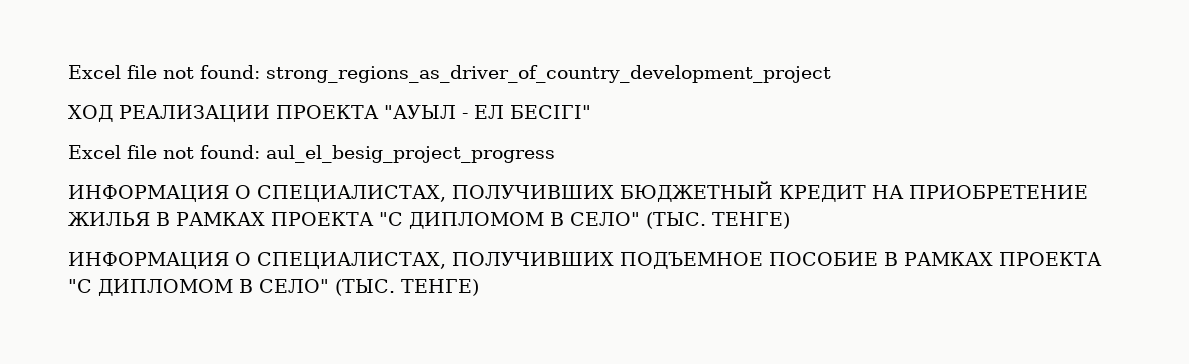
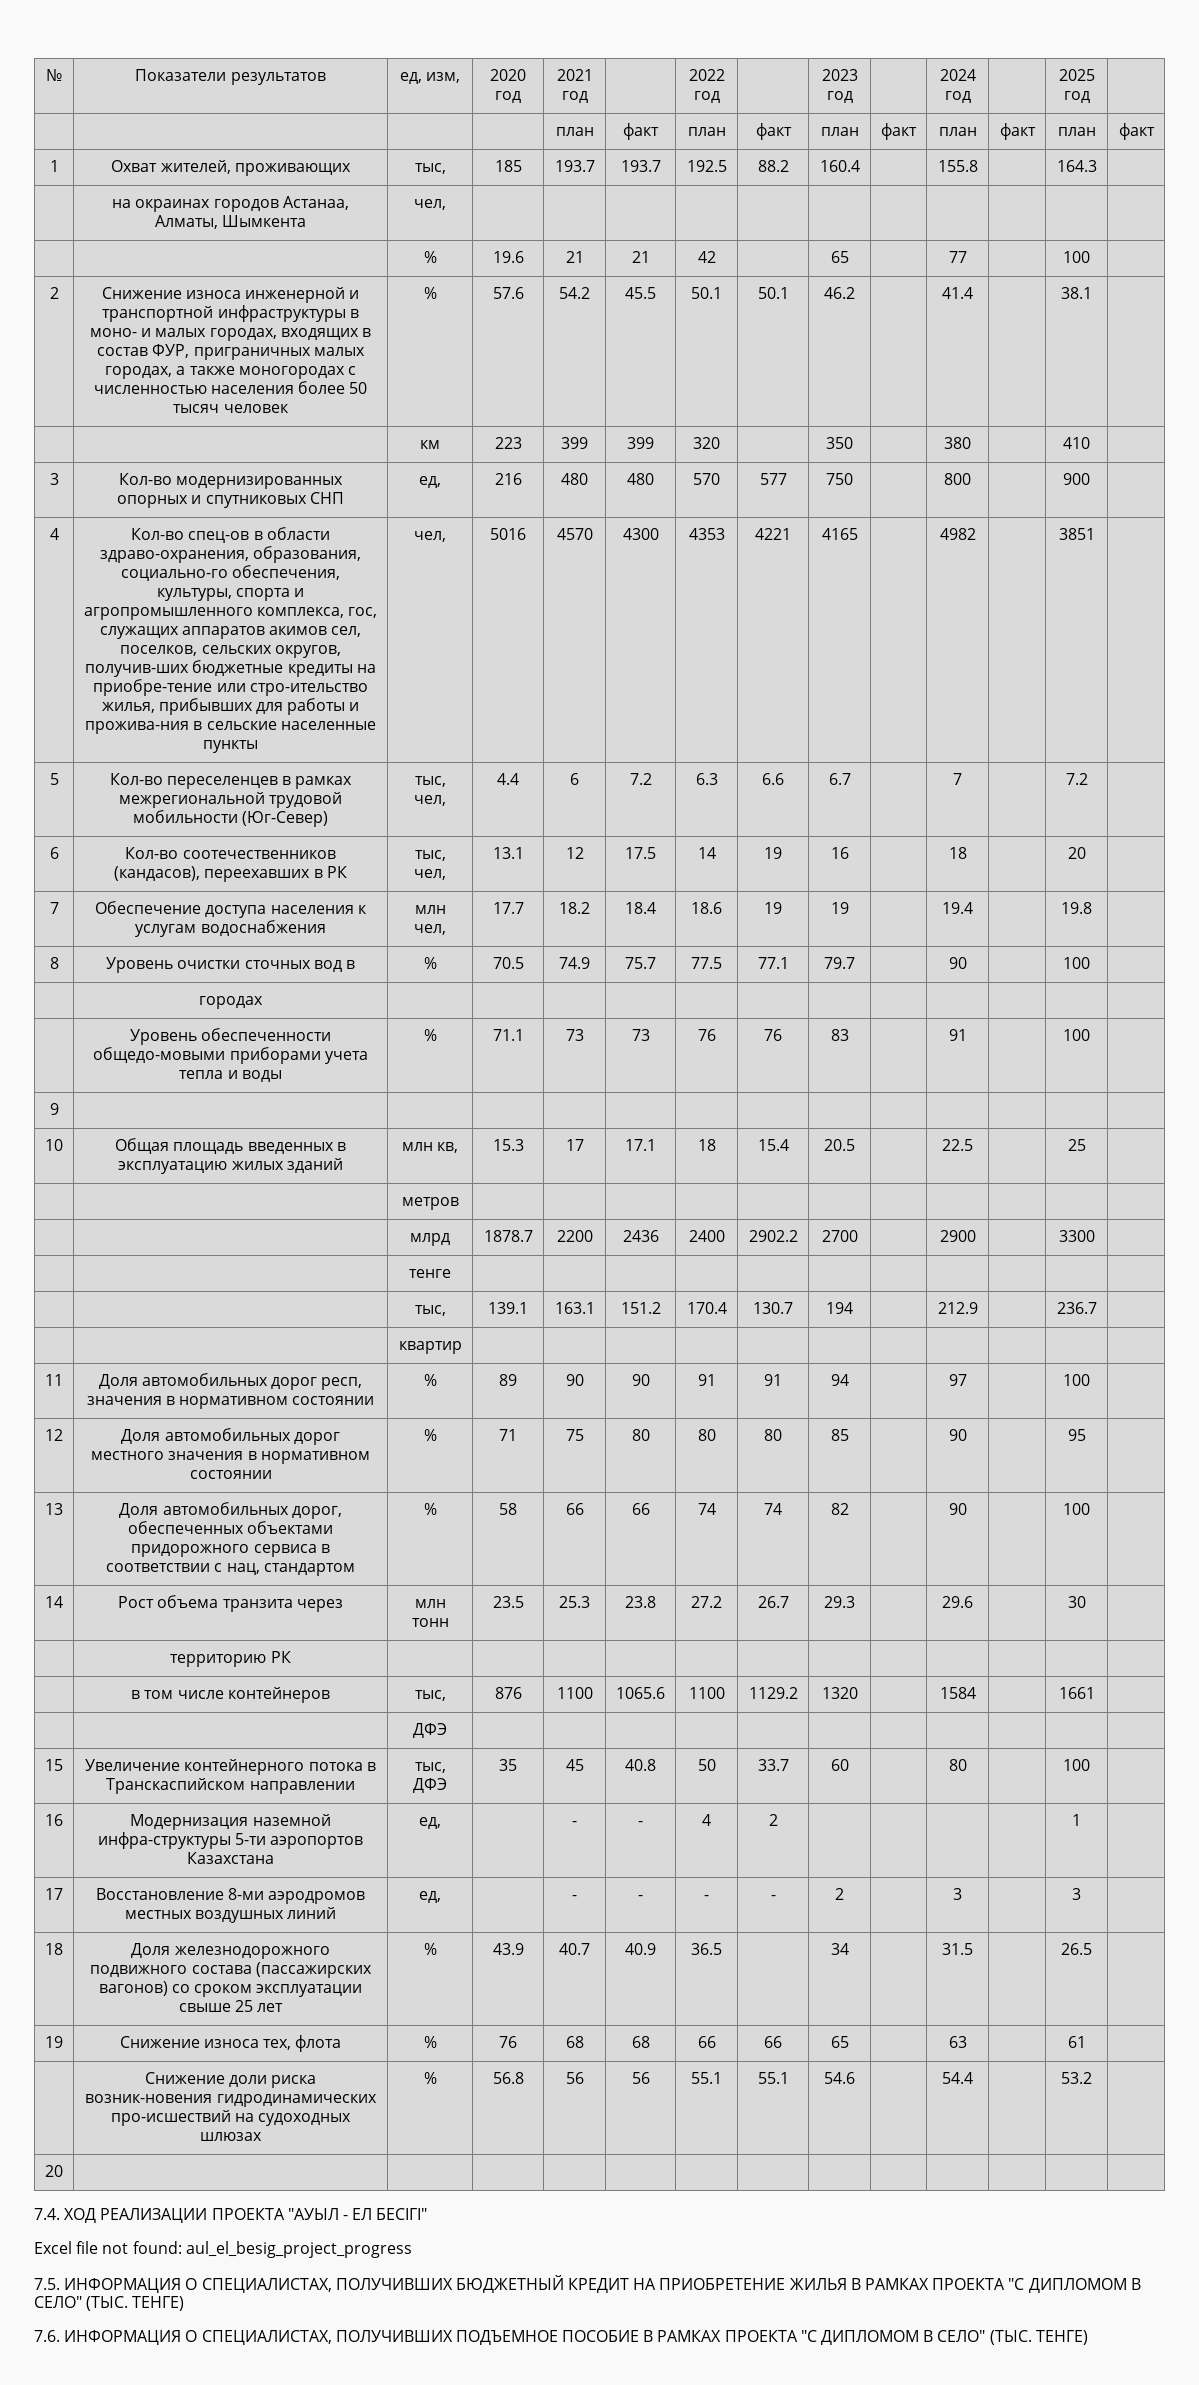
[68,65,831,83] Excel file not found: strong_regions_as_driver_of_country_development_project // -> [46,69,62,81] [135,69,326,85] [399,72,461,84] [490,69,526,81] [495,91,521,103] [556,69,593,81] [561,91,588,103] [688,69,725,81] [693,91,720,103] [821,69,858,81] [826,91,853,103] [939,69,976,81] [944,91,971,103] [1058,69,1095,81] [1063,91,1090,103] [555,127,594,136] [623,123,659,140] [687,127,726,136] [755,123,792,140] [820,127,859,136] [881,123,917,140] [938,127,977,136] [999,123,1036,140] [1057,127,1096,136] [1118,123,1155,140] [49,160,59,172] [111,160,351,176] [414,163,446,174] [494,160,522,172] [554,160,595,172] [620,160,661,172] [686,160,727,172] [757,160,789,172] [819,160,860,172] [937,160,978,172] [1056,160,1097,172] [112,196,349,212] [154,215,307,229] [414,199,446,210] [423,251,437,263] [492,251,524,263] [565,251,584,263] [631,251,650,263] [697,251,716,263] [830,251,849,263] [948,251,967,263] [1063,251,1090,263] [49,287,59,299] [101,287,360,303] [102,305,359,322] [90,328,371,341] [97,344,365,360] [105,366,356,379] [93,381,368,394] [173,404,289,413] [423,287,437,299] [492,287,524,299] [559,287,590,299] [625,287,656,299] [691,287,722,299] [757,287,789,299] [824,287,855,299] [942,287,973,299] [1061,287,1092,299] [420,440,440,449] [494,437,522,449] [561,437,588,449] [627,437,654,449] [693,437,720,449] [826,437,853,449] [944,437,971,449] [1063,437,1090,449] [49,473,59,485] [118,473,344,489] [117,492,344,508] [419,476,441,488] [494,473,522,485] [561,473,588,485] [627,473,654,485] [693,473,720,485] [759,473,787,485] [826,473,853,485] [944,473,971,485] [1063,473,1090,485] [49,528,59,540] [131,527,330,543] [99,546,362,563] [120,565,341,581] [156,588,305,601] [83,607,378,620] [99,626,362,639] [120,645,341,658] [85,660,376,677] [93,679,368,696] [101,698,360,715] [85,721,376,734] [203,740,258,753] [414,531,446,542] [490,528,526,540] [556,528,593,540] [622,528,659,540] [688,528,725,540] [755,528,791,540] [821,528,858,540] [939,528,976,540] [1058,528,1095,540] [49,773,59,785] [109,773,353,789] [118,792,343,808] [132,810,329,827] [414,776,446,787] [414,795,446,806] [497,773,519,785] [570,773,579,785] [629,773,652,785] [695,773,718,785] [762,773,784,785] [828,773,851,785] [953,773,962,785] [1065,773,1088,785] [49,847,59,859] [125,847,336,859] [114,866,347,882] [414,850,446,861] [414,869,446,880] [492,847,524,859] [565,847,584,859] [625,847,656,859] [697,847,716,859] [764,847,782,859] [830,847,849,859] [948,847,967,859] [1067,847,1086,859] [49,902,59,914] [95,901,367,918] [135,920,326,937] [414,905,446,914] [414,924,446,935] [492,902,524,914] [559,902,590,914] [625,902,656,914] [691,902,722,914] [764,902,782,914] [830,902,849,914] [942,902,973,914] [1061,902,1092,914] [49,957,59,969] [106,957,355,973] [423,957,437,969] [492,957,524,969] [559,957,590,969] [625,957,656,969] [691,957,722,969] [757,957,789,969] [824,957,855,969] [948,957,967,969] [1063,957,1090,969] [199,996,263,1009] [129,1028,332,1045] [93,1047,368,1064] [179,1070,282,1082] [423,1029,437,1041] [492,1029,524,1041] [565,1029,584,1041] [631,1029,650,1041] [697,1029,716,1041] [764,1029,782,1041] [830,1029,849,1041] [948,1029,967,1041] [1063,1029,1090,1041] [49,1103,59,1115] [45,1139,63,1151] [115,1138,346,1154] [118,1158,343,1174] [401,1142,459,1153] [492,1139,524,1151] [565,1139,584,1151] [625,1139,656,1151] [697,1139,716,1151] [757,1139,789,1151] [824,1139,855,1151] [942,1139,973,1151] [1067,1139,1086,1151] [401,1197,459,1210] [410,1233,450,1246] [483,1230,533,1242] [556,1230,593,1242] [622,1230,659,1242] [688,1230,725,1242] [748,1230,798,1242] [821,1230,858,1242] [939,1230,976,1242] [1058,1230,1095,1242] [409,1269,451,1278] [414,1305,446,1316] [488,1302,528,1314] [554,1302,595,1314] [620,1302,661,1314] [686,1302,727,1314] [753,1302,793,1314] [826,1302,853,1314] [937,1302,978,1314] [1056,1302,1097,1314] [398,1341,462,1354] [45,1374,63,1386] [98,1373,363,1390] [86,1396,375,1409] [423,1374,437,1386] [499,1374,517,1386] [565,1374,584,1386] [631,1374,650,1386] [697,1374,716,1386] [764,1374,782,1386] [830,1374,849,1386] [948,1374,967,1386] [1063,1374,1090,1386] [45,1429,63,1441] [121,1428,340,1445] [91,1451,370,1464] [189,1470,272,1479] [423,1429,437,1441] [499,1429,517,1441] [565,1429,584,1441] [631,1429,650,1441] [697,1429,716,1441] [764,1429,782,1441] [830,1429,849,1441] [948,1429,967,1441] [1067,1429,1086,1441] [45,1503,63,1515] [119,1502,342,1519] [127,1521,334,1534] [131,1544,330,1557] [106,1563,355,1576] [423,1503,437,1515] [499,1503,517,1515] [565,1503,584,1515] [631,1503,650,1515] [697,1503,716,1515] [764,1503,782,1515] [830,1503,849,1515] [948,1503,967,1515] [1063,1503,1090,1515] [45,1596,63,1608] [118,1595,343,1612] [414,1599,446,1608] [411,1618,449,1627] [492,1596,524,1608] [559,1596,590,1608] [625,1596,656,1608] [691,1596,722,1608] [757,1596,789,1608] [824,1596,855,1608] [942,1596,973,1608] [1067,1596,1086,1608] [170,1651,291,1667] [131,1687,330,1703] [414,1690,446,1701] [494,1687,522,1699] [556,1687,593,1699] [616,1687,665,1699] [688,1687,725,1699] [748,1687,798,1699] [821,1687,858,1699] [939,1687,976,1699] [1058,1687,1095,1699] [413,1723,447,1738] [45,1759,63,1771] [85,1759,376,1775] [106,1778,355,1794] [414,1762,446,1773] [413,1778,447,1793] [499,1759,517,1771] [565,1759,584,1771] [625,1759,656,1771] [697,1759,716,1771] [757,1759,789,1771] [830,1759,849,1771] [948,1759,967,1771] [1063,1759,1090,1771] [45,1814,63,1826] [130,1814,331,1830] [97,1832,364,1849] [187,1852,274,1864] [419,1817,441,1829] [572,1821,577,1826] [638,1821,643,1826] [702,1814,711,1826] [768,1814,778,1826] [1072,1814,1081,1826] [45,1888,63,1900] [95,1888,366,1904] [124,1907,337,1923] [419,1891,441,1903] [572,1895,577,1900] [638,1895,643,1900] [704,1895,709,1900] [770,1895,776,1900] [835,1888,844,1900] [953,1888,962,1900] [1072,1888,1081,1900] [45,1943,63,1955] [131,1943,330,1959] [90,1962,372,1978] [98,1981,363,1997] [178,2000,284,2012] [423,1943,437,1955] [492,1943,524,1955] [559,1943,590,1955] [625,1943,656,1955] [691,1943,722,1955] [830,1943,849,1955] [942,1943,973,1955] [1061,1943,1092,1955] [45,2036,63,2048] [119,2035,342,2052] [423,2036,437,2048] [499,2036,517,2048] [565,2036,584,2048] [631,2036,650,2048] [697,2036,716,2048] [764,2036,782,2048] [830,2036,849,2048] [948,2036,967,2048] [1067,2036,1086,2048] [144,2072,317,2088] [85,2094,377,2107] [110,2110,352,2126] [200,2132,262,2141] [423,2072,437,2084] [492,2072,524,2084] [565,2072,584,2084] [631,2072,650,2084] [691,2072,722,2084] [757,2072,789,2084] [824,2072,855,2084] [942,2072,973,2084] [1061,2072,1092,2084] [45,2165,63,2177] [34,2208,60,2220] № | Показатели результатов | ед, изм, | 2020 год | 2021 год | | 2022 год | | 2023 год | | 2024 год | | 2025 год | // | | | | план | факт | план | факт | план | факт | план | факт | план | факт // 1 | Охват жителей, проживающих | тыс, | 185 | 193.7 | 193.7 | 192.5 | 88.2 | 160.4 | | 155.8 | | 164.3 | // | на окраинах городов Астанаа, Алматы, Шымкента | чел, | | | | | | | | | | | // | | % | 19.6 | 21 | 21 | 42 | | 65 | | 77 | | 100 | // 2 | Снижение износа инженерной и транспортной инфраструктуры в моно- и малых городах, входящих в состав ФУР, приграничных малых городах, а также моногородах с численностью населения более 50 тысяч человек | % | 57.6 | 54.2 | 45.5 | 50.1 | 50.1 | 46.2 | | 41.4 | | 38.1 | // | | км | 223 | 399 | 399 | 320 | | 350 | | 380 | | 410 | // 3 | Кол-во модернизированных опорных и спутниковых СНП | ед, | 216 | 480 | 480 | 570 | 577 | 750 | | 800 | | 900 | // 4 | Кол-во спец-ов в области здраво-охранения, образования, социально-го обеспечения, культуры, спорта и агропромышленного комплекса, гос, служащих аппаратов акимов сел, поселков, сельских округов, получив-ших бюджетные кредиты на приобре-тение или стро-ительство жилья, прибывших для работы и прожива-ния в сельские населенные пункты | чел, | 5016 | 4570 | 4300 | 4353 | 4221 | 4165 | | 4982 | | 3851 | // 5 | Кол-во переселенцев в рамках межрегиональной трудовой мобильности (Юг-Север) | тыс, чел, | 4.4 | 6 | 7.2 | 6.3 | 6.6 | 6.7 | | 7 | | 7.2 | // 6 | Кол-во соотечественников (кандасов), переехавших в РК | тыс, чел, | 13.1 | 12 | 17.5 | 14 | 19 | 16 | | 18 | | 20 | // 7 | Обеспечение доступа населения к услугам водоснабжения | млн чел, | 17.7 | 18.2 | 18.4 | 18.6 | 19 | 19 | | 19.4 | | 19.8 | // 8 | Уровень очистки сточных вод в | % | 70.5 | 74.9 | 75.7 | 77.5 | 77.1 | 79.7 | | 90 | | 100 | // | городах | | | | | | | | | | | | // | Уровень обеспеченности общедо-мовыми приборами учета тепла и воды | % | 71.1 | 73 | 73 | 76 | 76 | 83 | | 91 | | 100 | // 9 | | | | | | | | | | | | | // 10 | Общая площадь введенных в эксплуатацию жилых зданий | млн кв, | 15.3 | 17 | 17.1 | 18 | 15.4 | 20.5 | | 22.5 | | 25 | // | | метров | | | | | | | | | | | // | | млрд | 1878.7 | 2200 | 2436 | 2400 | 2902.2 | 2700 | | 2900 | | 3300 | // | | тенге | | | | | | | | | | | // | | тыс, | 139.1 | 163.1 | 151.2 | 170.4 | 130.7 | 194 | | 212.9 | | 236.7 | // | | квартир | | | | | | | | | | | // 11 | Доля автомобильных дорог респ, значения в нормативном состоянии | % | 89 | 90 | 90 | 91 | 91 | 94 | | 97 | | 100 | // 12 | Доля автомобильных дорог местного значения в нормативном состоянии | % | 71 | 75 | 80 | 80 | 80 | 85 | | 90 | | 95 | // 13 | Доля автомобильных дорог, обеспеченных объектами придорожного сервиса в соответствии с нац, стандартом | % | 58 | 66 | 66 | 74 | 74 | 82 | | 90 | | 100 | // 14 | Рост объема транзита через | млн тонн | 23.5 | 25.3 | 23.8 | 27.2 | 26.7 | 29.3 | | 29.6 | | 30 | // | территорию РК | | | | | | | | | | | | // | в том числе контейнеров | тыс, | 876 | 1100 | 1065.6 | 1100 | 1129.2 | 1320 | | 1584 | | 1661 | // | | ДФЭ | | | | | | | | | | | // 15 | Увеличение контейнерного потока в Транскаспийском направлении | тыс, ДФЭ | 35 | 45 | 40.8 | 50 | 33.7 | 60 | | 80 | | 100 | // 16 | Модернизация наземной инфра-структуры 5-ти аэропортов Казахстана | ед, | | - | - | 4 | 2 | | | | | 1 | // 17 | Восстановление 8-ми аэродромов местных воздушных линий | ед, | | - | - | - | - | 2 | | 3 | | 3 | // 18 | Доля железнодорожного подвижного состава (пассажирских вагонов) со сроком эксплуатации свыше 25 лет | % | 43.9 | 40.7 | 40.9 | 36.5 | | 34 | | 31.5 | | 26.5 | // 19 | Снижение износа тех, флота | % | 76 | 68 | 68 | 66 | 66 | 65 | | 63 | | 61 | // | Снижение доли риска возник-новения гидродинамических про-исшествий на судоходных шлюзах | % | 56.8 | 56 | 56 | 55.1 | 55.1 | 54.6 | | 54.4 | | 53.2 | // 20 | | | | | | | | | | | | | // 7.4.
(555, 154) none -> [34,2278,60,2290] 7.5.
(790, 220) none -> [34,2330,60,2342] 7.6.

